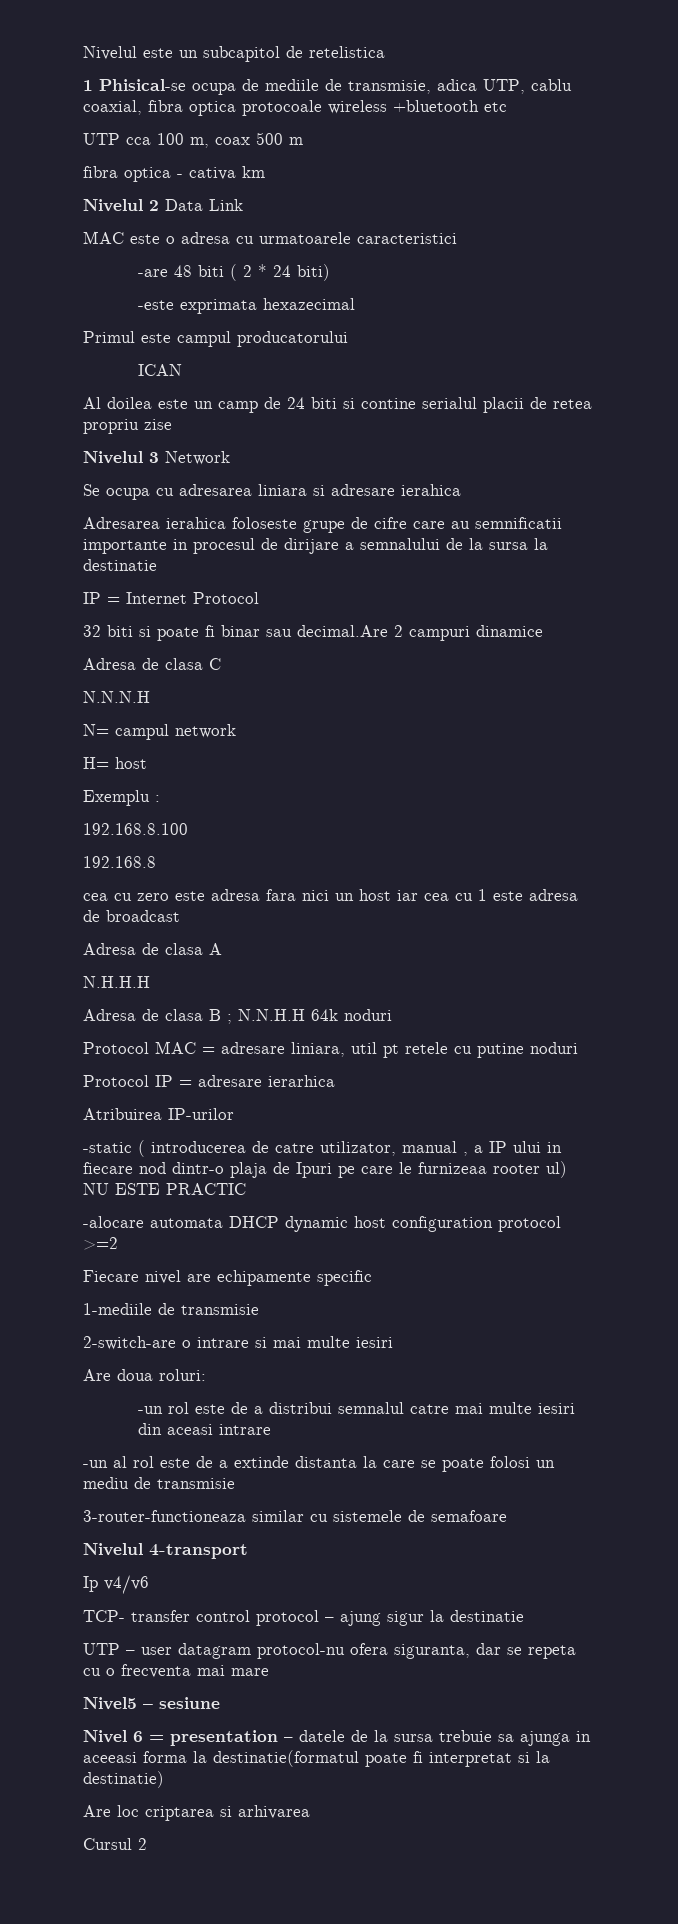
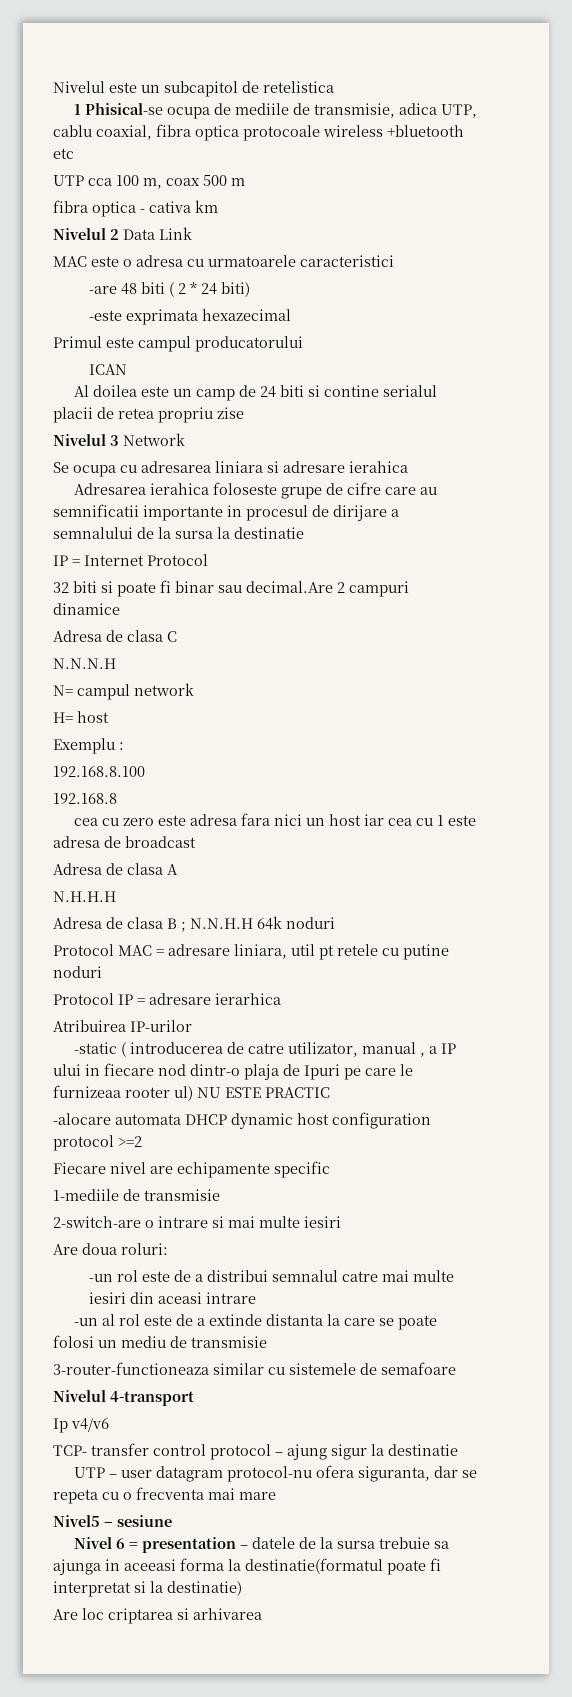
[83,1838,147,1850] // Cursul 2 -> (262, 1614) none

